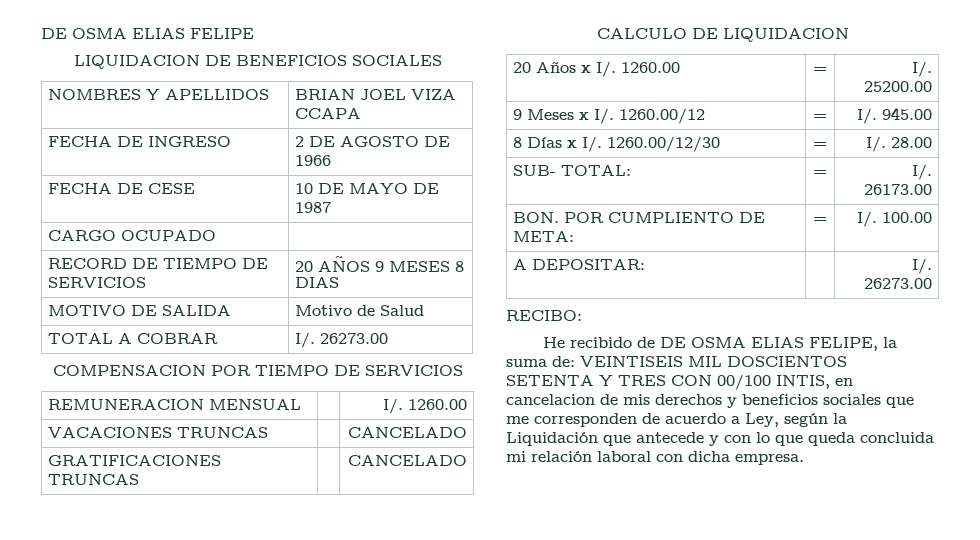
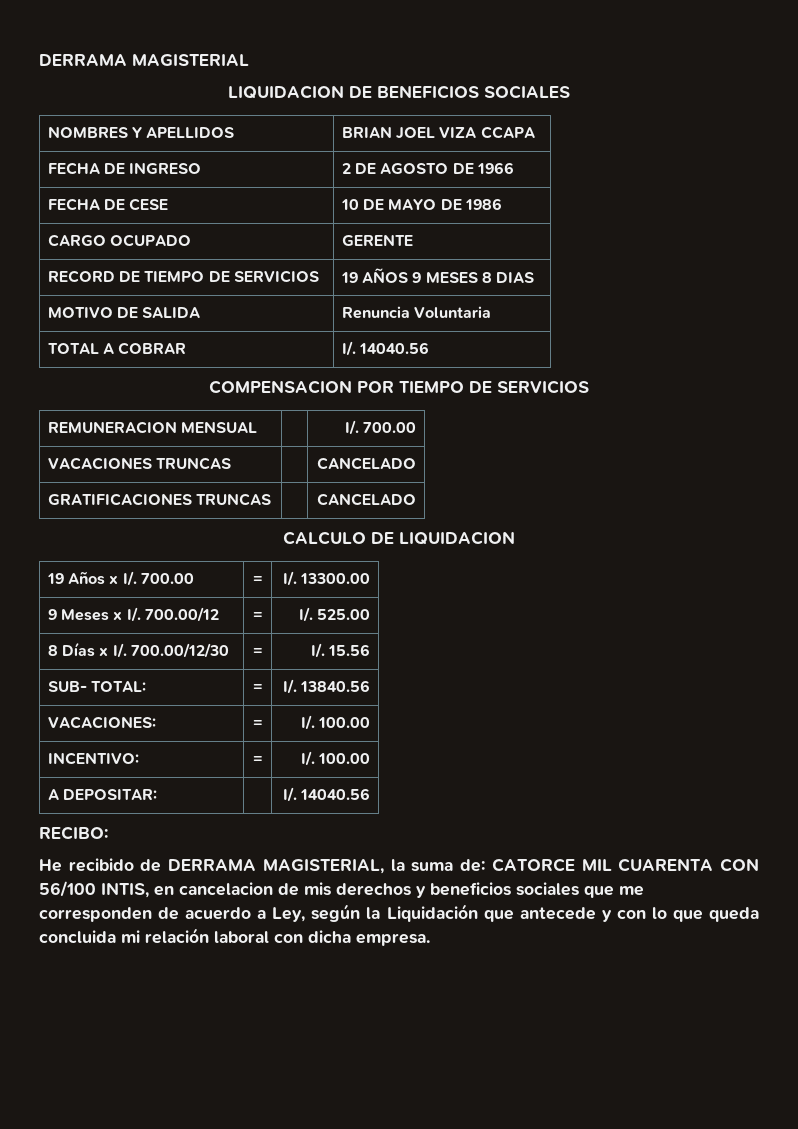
[41,28,254,39] DE OSMA ELIAS FELIPE -> [39,54,249,66] DERRAMA MAGISTERIAL
[294,202,331,213] 1987 -> [464,198,502,210] 1986
(216, 235) none -> [341,234,413,246] GERENTE
[294,261,313,272] 20 -> [340,272,358,283] 19
[294,305,424,316] Motivo de Salud -> [341,306,491,319] Renuncia Voluntaria
[319,333,388,344] 26273.00 -> [358,342,429,354] 14040.56
[408,399,468,410] 1260.00 -> [363,422,417,433] 700.00
[512,62,531,73] 20 -> [46,573,64,584] 19
[620,62,680,73] [813,67,827,73] [912,61,933,77] [864,81,933,92] 1260.00 | = | I/. 25200.00 -> [140,573,194,584] [252,576,263,584] [283,571,371,586] 700.00 | = | I/. 13300.00
[618,108,705,124] [813,114,827,120] [857,107,933,124] 1260.00/12 | = | I/. 945.00 -> [144,607,219,622] [252,612,263,620] [299,607,371,622] 700.00/12 | = | I/. 525.00
[606,136,720,152] [813,142,827,148] [866,136,933,152] 1260.00/12/30 | = | I/. 28.00 -> [130,643,229,658] [252,648,263,656] [311,643,371,658] 700.00/12/30 | = | I/. 15.56
[864,184,933,195] [512,212,765,223] [512,231,574,242] 26173.00 // BON. POR CUMPLIENTO DE META: -> [300,680,371,692] [47,716,156,729] [252,720,263,728] [301,715,371,730] [47,752,139,765] 13840.56 // VACACIONES: | = | I/. 100.00 // INCENTIVO:
[864,278,933,289] 26273.00 -> [300,788,371,800] 14040.56
[660,337,898,351] [506,356,847,367] [506,374,771,390] DE OSMA ELIAS FELIPE, la suma de: VEINTISEIS MIL DOSCIENTOS SETENTA Y TRES CON 00/100 -> [168,858,760,874] [39,881,96,897] DERRAMA MAGISTERIAL, la suma de: CATORCE MIL CUARENTA CON 56/100

